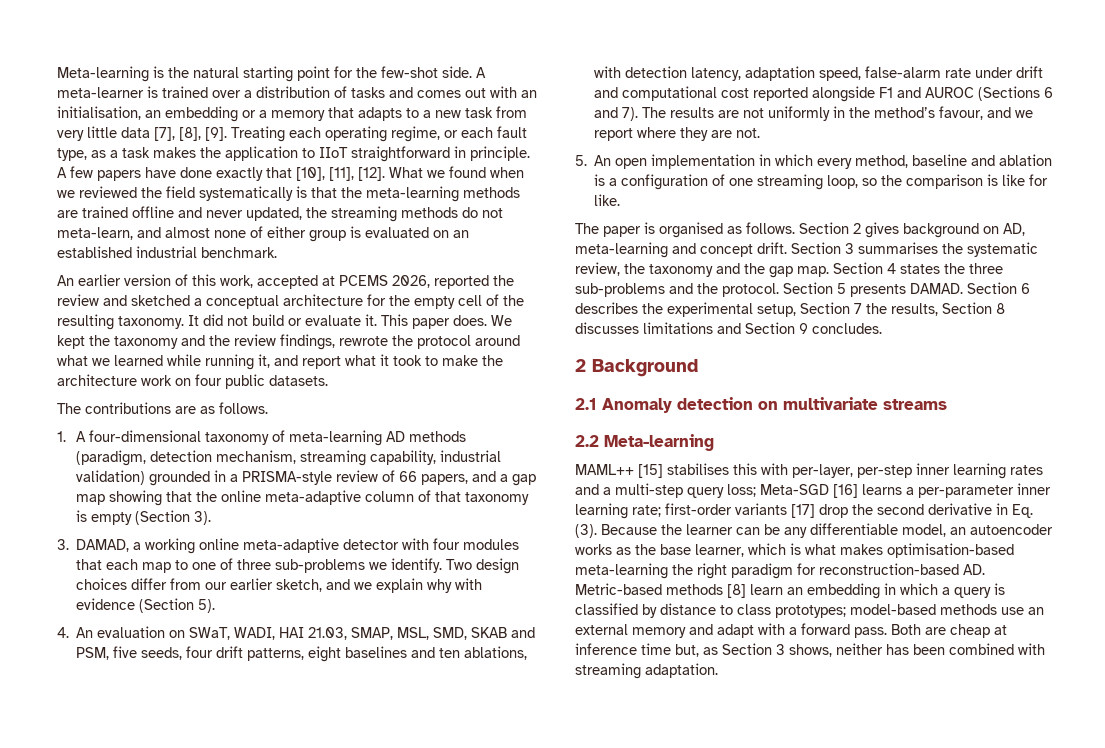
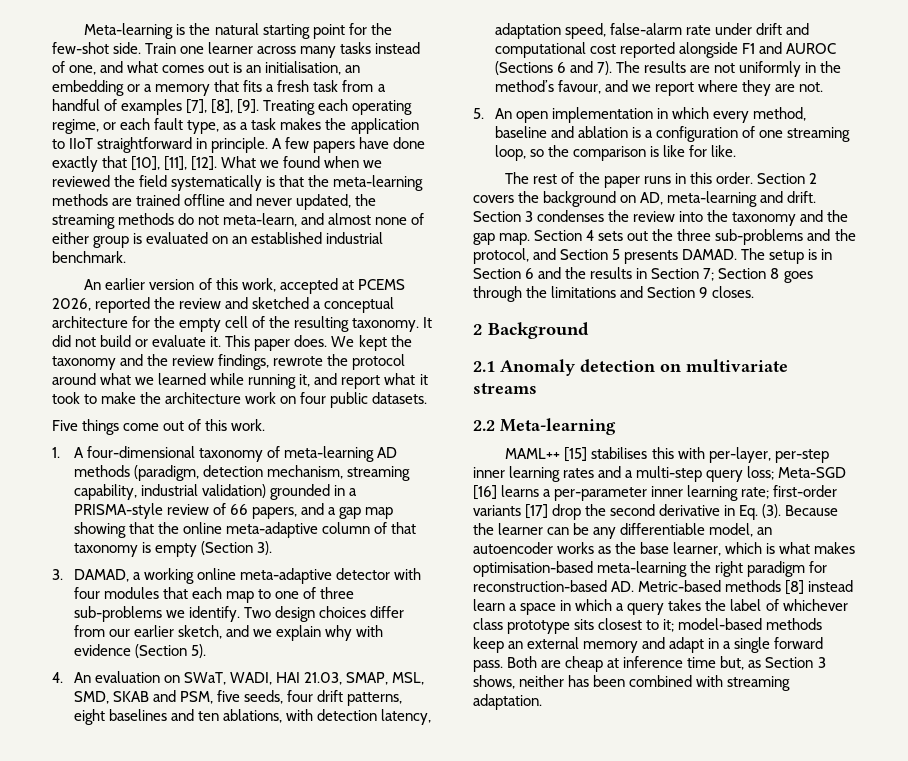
[476,67,486,78] [57,86,413,98] A meta-learner is trained over a distribution of tasks and -> [145,42,421,58] [52,61,159,75] Train one learner across many tasks instead of one, and what
[490,86,517,98] with -> [233,62,243,73] is
[358,106,527,121] [57,126,150,141] adapts to a new task from very little data -> [243,80,386,92] [52,99,183,115] fits a fresh task from a handful of examples
[57,402,268,414] The contributions are as follows. -> [52,419,266,435] Five things come out of this work.
[603,222,899,238] paper is organised as follows. Section 2 gives -> [533,172,817,188] [473,191,540,203] rest of the paper runs in this order. Section 2 covers the
[700,244,753,257] concept -> (784, 197) none
[858,242,1038,257] [575,262,620,276] summarises the systematic review, -> [537,210,704,222] condenses the review into
[900,264,940,274] states -> [598,231,649,241] sets out
[722,283,779,297] protocol. -> [473,248,557,264] protocol, and
[967,282,1030,294] [575,302,1005,317] [575,322,639,334] Section 6 describes the experimental setup, Section 7 the results, Section 8 discusses -> [741,248,833,264] [473,267,813,283] [473,286,548,302] The setup is in Section 6 and the results in Section 7; Section 8 goes through the
[812,323,882,334] concludes. -> [712,286,755,298] closes.
[750,583,1005,599] [575,603,846,618] learn an embedding in which a query is classified by distance to class prototypes; -> [808,580,854,592] [473,599,848,615] [473,618,675,634] instead learn a space in which a query takes the label of whichever class prototype sits closest to it;
[1001,607,1024,615] use -> [473,637,504,653] keep
[758,623,797,635] with a -> [708,637,771,653] in a single

